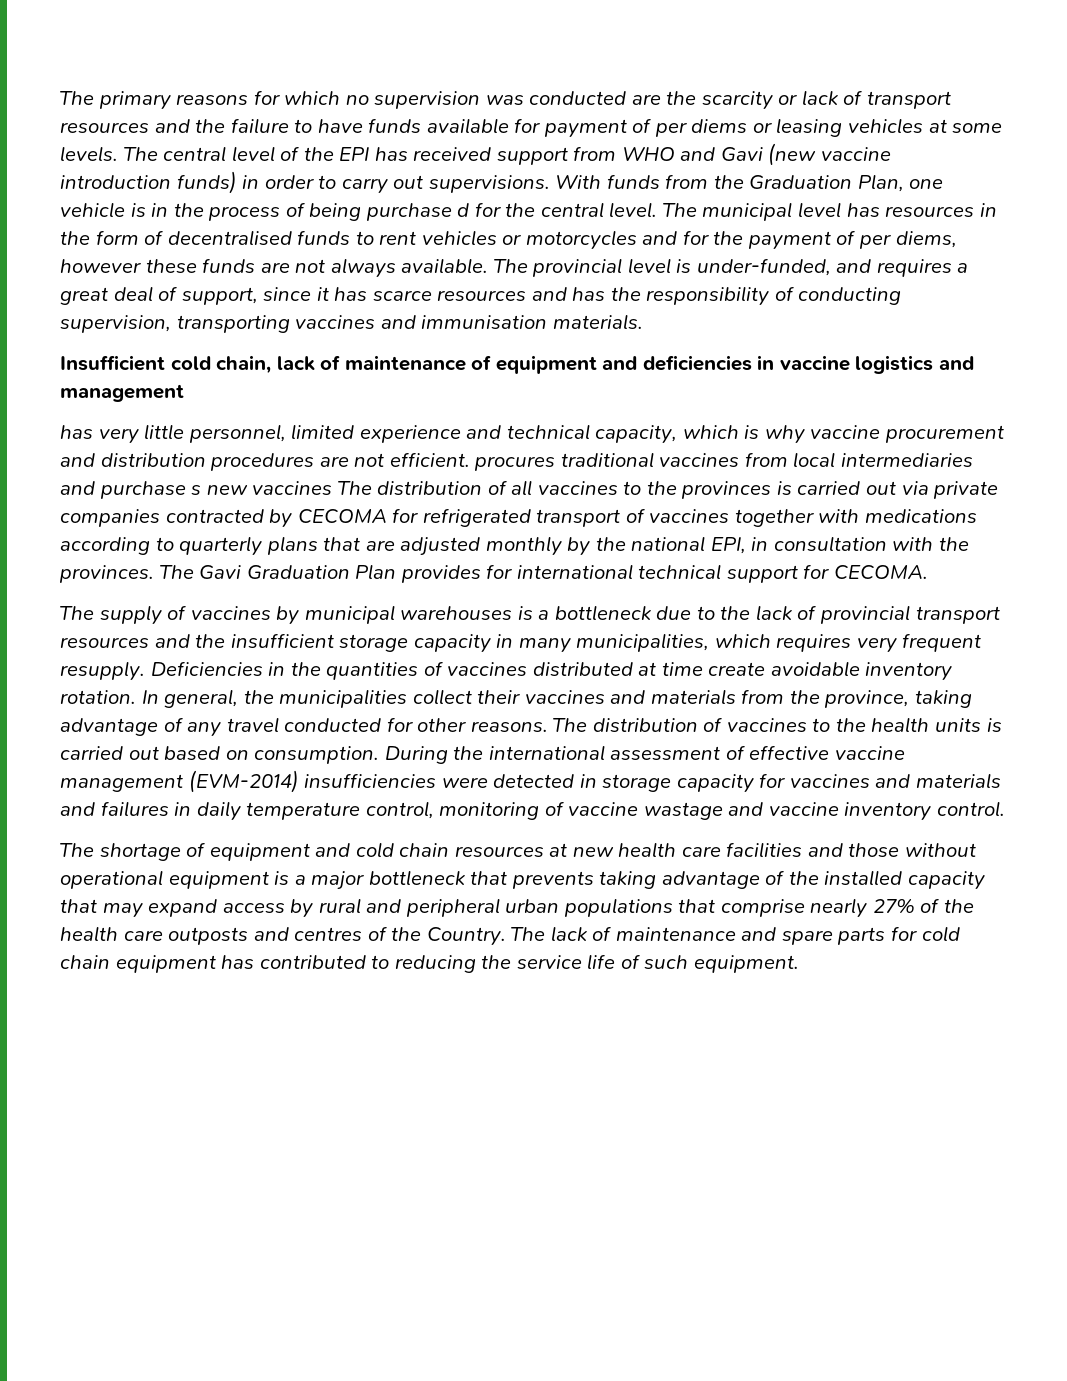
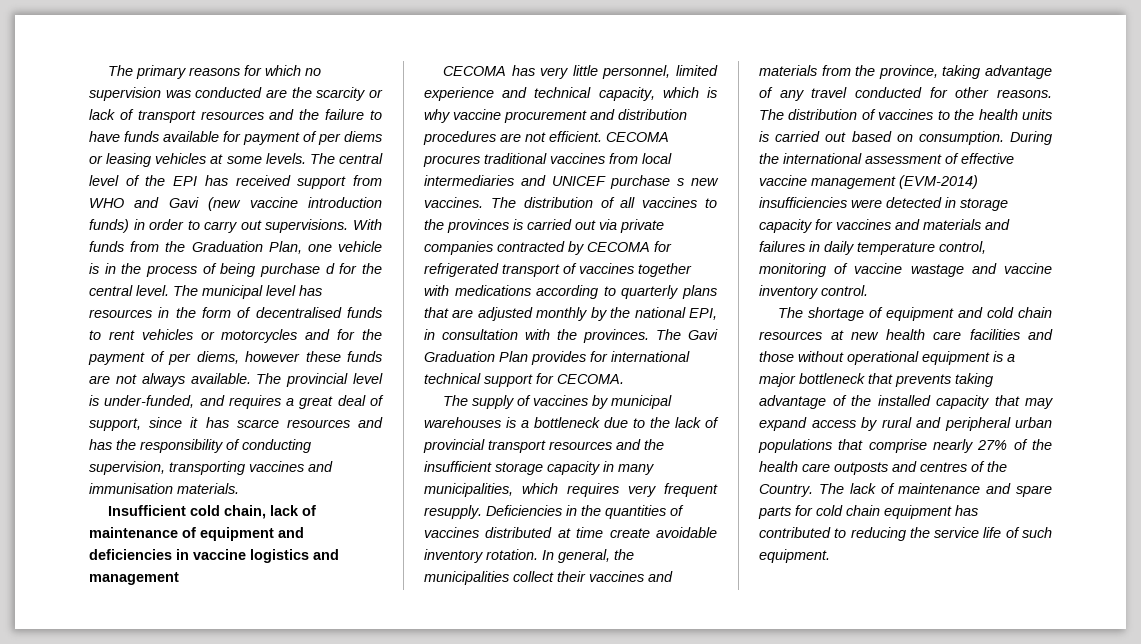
(184, 393) none -> [443,66,507,76] CECOMA
(470, 459) none -> [606,132,669,142] CECOMA
(95, 488) none -> [551,176,606,186] UNICEF
[252,481,333,495] vaccines -> [424,197,483,208] vaccines.

